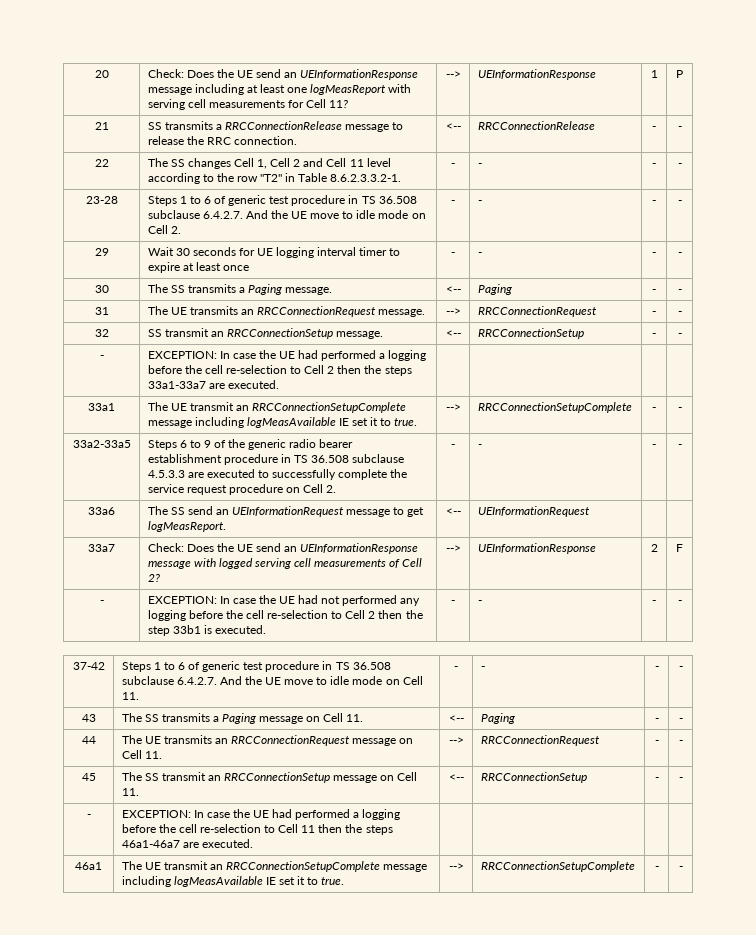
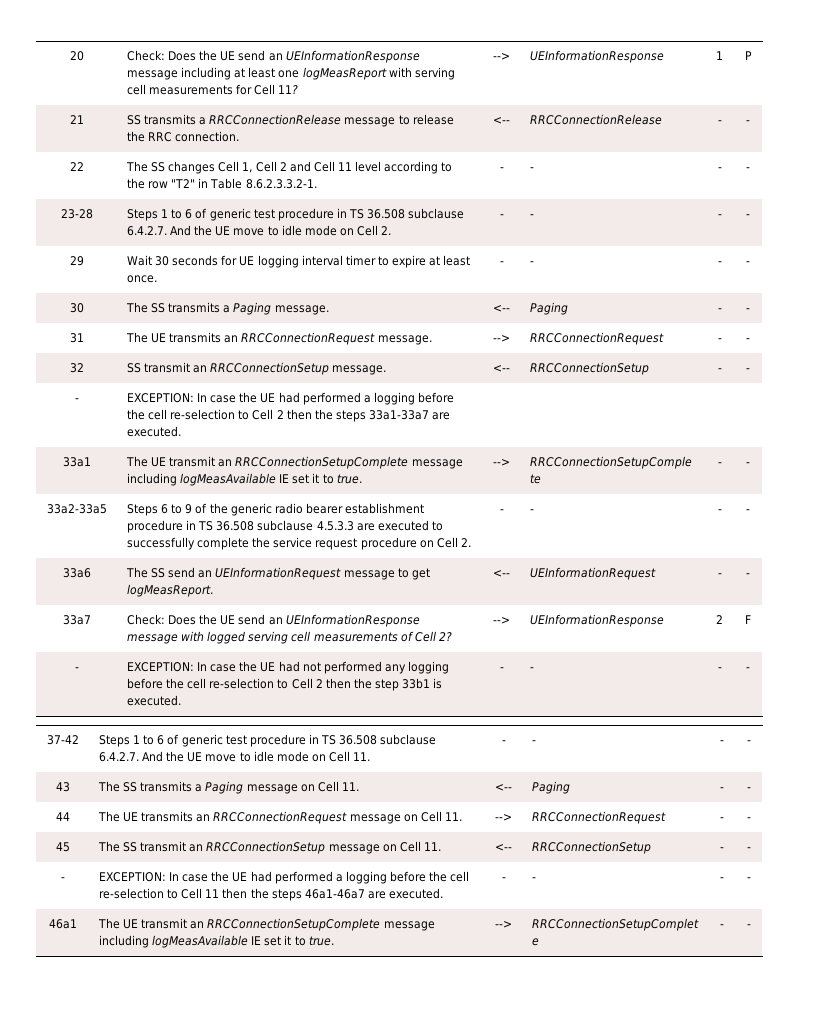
[222,265,249,271] once -> [127,275,158,283] once.
(590, 511) | -> [717,573,722,577] [746,573,750,577] - | -
(253, 843) | | | -> [501,877,506,881] [532,877,537,881] [720,877,724,881] [747,877,751,881] - | - | - | -

